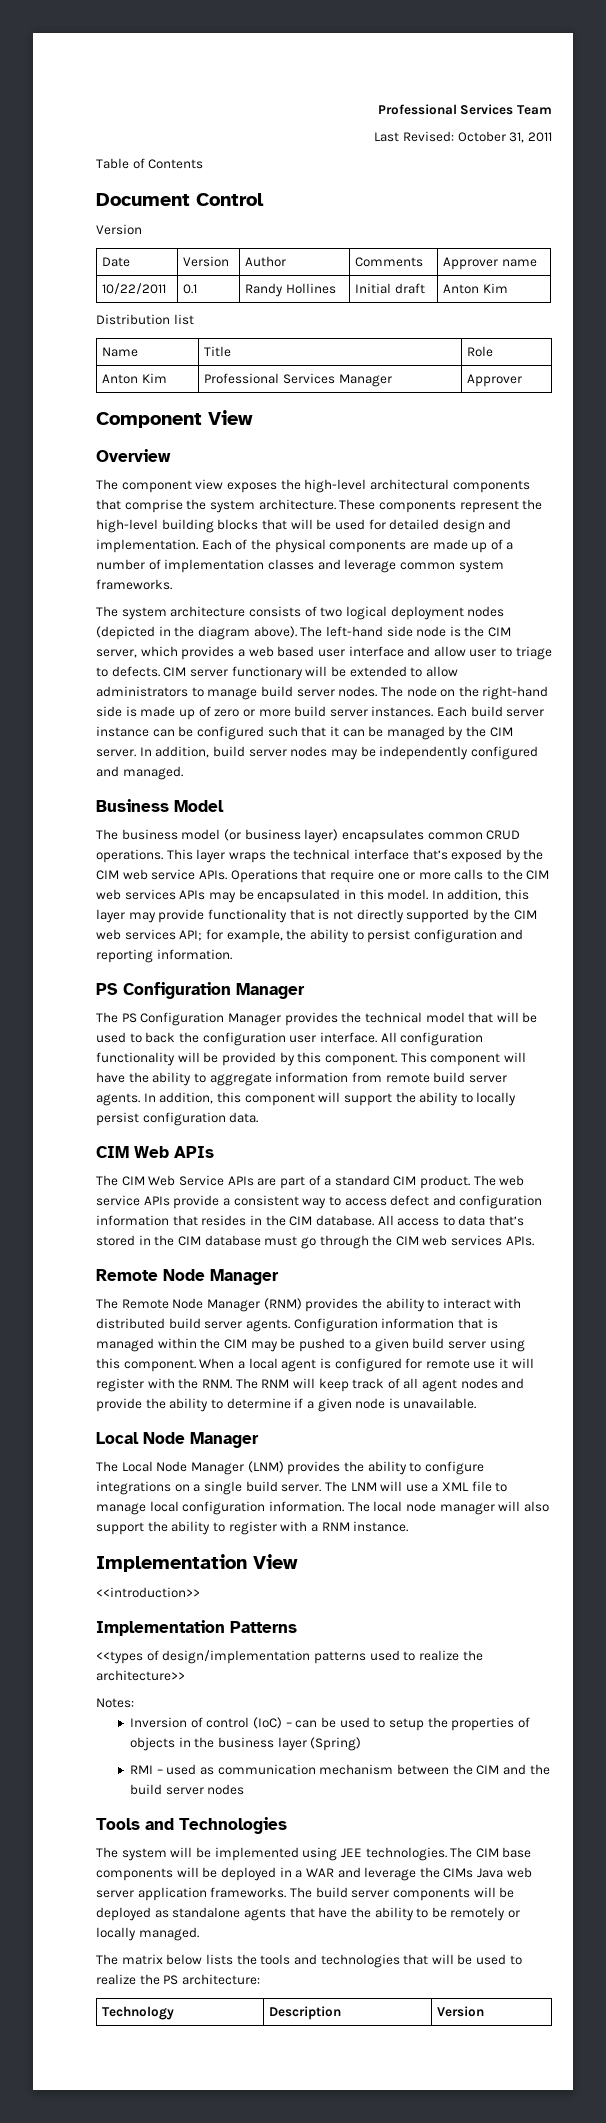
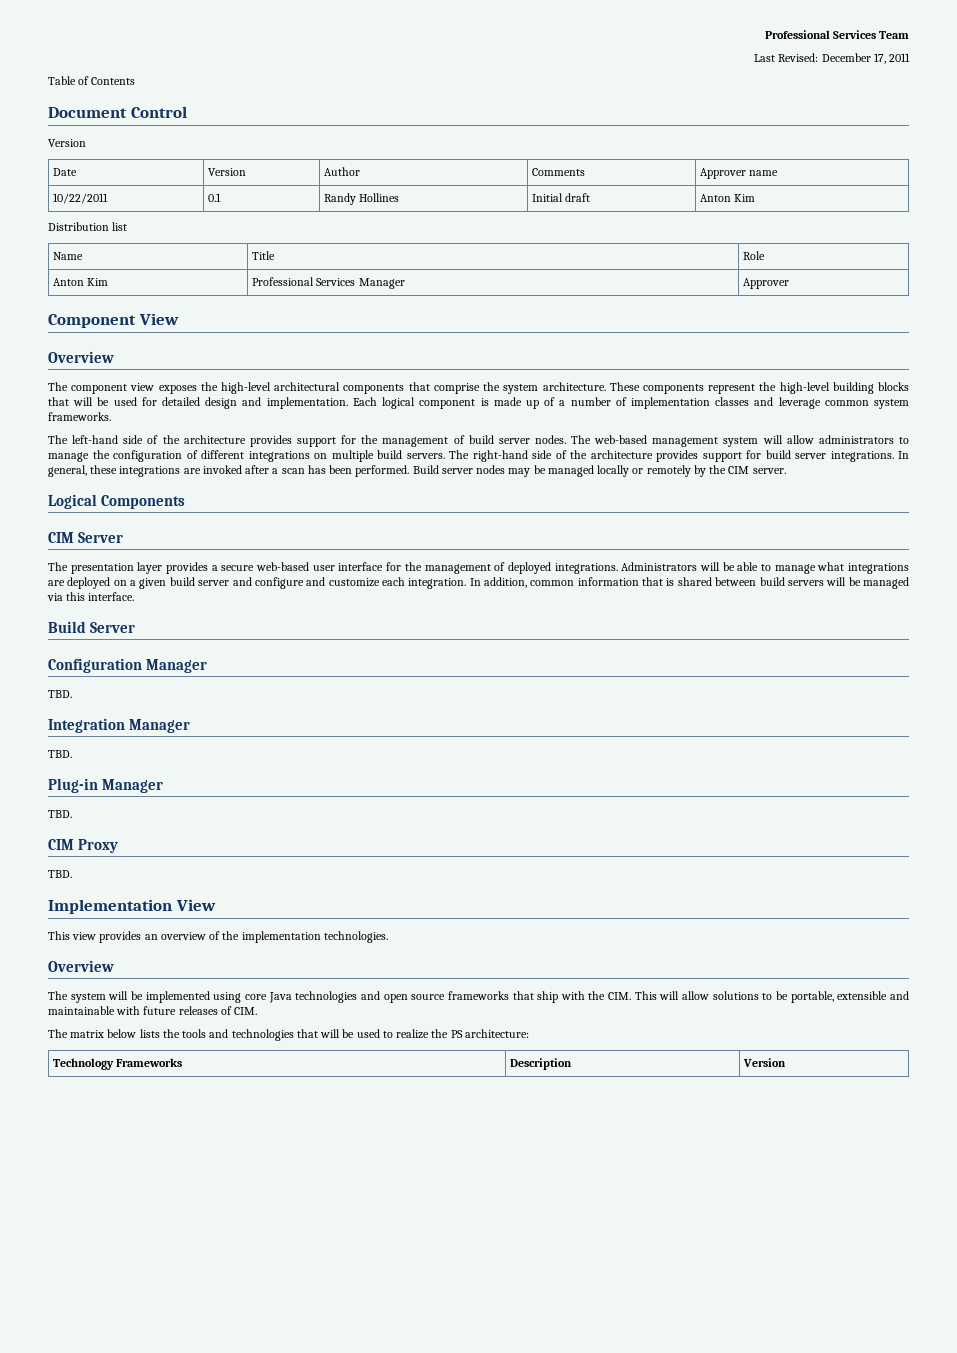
[457,131,525,143] October 31, -> [821,53,886,64] December 17,
[235,539,429,553] of the physical components are -> [382,397,489,409] logical component is
[121,606,505,620] [96,626,512,640] [96,646,552,660] [96,666,458,680] [96,686,549,700] [96,706,545,720] [96,726,513,740] [96,746,538,760] [96,766,183,780] [96,799,224,812] [96,829,521,843] [96,849,544,863] [96,869,550,883] [96,889,530,903] [96,909,538,923] [96,929,524,943] [96,949,232,963] [96,982,305,999] [96,1012,538,1026] [96,1032,484,1046] [96,1052,526,1066] [96,1072,507,1086] [96,1092,517,1106] [96,1112,259,1126] [96,1146,214,1158] [96,1175,525,1189] [96,1195,543,1209] [96,1215,525,1226] [96,1235,534,1249] [96,1269,279,1285] [96,1298,522,1312] [96,1318,498,1332] [96,1338,525,1352] [96,1358,534,1372] [96,1378,525,1392] [96,1398,477,1412] [96,1432,259,1448] [96,1461,484,1475] [96,1481,508,1495] [96,1501,549,1515] [96,1521,409,1535] [96,1554,298,1572] [96,1587,200,1598] [96,1620,297,1636] [96,1650,483,1664] [96,1670,185,1681] [96,1698,134,1708] [130,1717,530,1731] [130,1737,362,1751] [130,1764,550,1775] [130,1784,245,1795] [96,1817,287,1834] system architecture consists of two logical deployment nodes (depicted in the diagram above). The left-hand side node is the CIM server, which provides a web based user interface and allow user to triage to defects. CIM server functionary will be extended to allow administrators to manage build server nodes. The node on the right-hand side is made up of zero or more build server instances. Each build server instance can be configured such that it can be managed by the CIM server. In addition, build server nodes may be independently configured and managed. // Business Model // The business model (or business layer) encapsulates common CRUD operations. This layer wraps the technical interface that’s exposed by the CIM web service APIs. Operations that require one or more calls to the CIM web services APIs may be encapsulated in this model. In addition, this layer may provide functionality that is not directly supported by the CIM web services API; for example, the ability to persist configuration and reporting information. // PS Configuration Manager // The PS Configuration Manager provides the technical model that will be used to back the configuration user interface. All configuration functionality will be provided by this component. This component will have the ability to aggregate information from remote build server agents. In addition, this component will support the ability to locally persist configuration data. // CIM Web APIs // The CIM Web Service APIs are part of a standard CIM product. The web service APIs provide a consistent way to access defect and configuration information that resides in the CIM database. All access to data that’s stored in the CIM database must go through the CIM web services APIs. // Remote Node Manager // The Remote Node Manager (RNM) provides the ability to interact with distributed build server agents. Configuration information that is managed within the CIM may be pushed to a given build server using this component. When a local agent is configured for remote use it will register with the RNM. The RNM will keep track of all agent nodes and provide the ability to determine if a given node is unavailable. // Local Node Manager // The Local Node Manager (LNM) provides the ability to configure integrations on a single build server. The LNM will use a XML file to manage local configuration information. The local node manager will also support the ability to register with a RNM instance. // Implementation View // <<introduction>> // Implementation Patterns // <<types of design/implementation patterns used to realize the architecture>> // Notes: // Inversion of control (IoC) – can be used to setup the properties of objects in the business layer (Spring) // RMI – used as communication mechanism between the CIM and the build server nodes // Tools and Technologies -> [72,435,909,447] [48,450,909,462] [48,465,786,477] [48,494,186,509] [48,532,124,543] [48,562,909,574] [48,577,910,589] [47,592,135,601] [48,621,136,633] [48,658,208,673] [48,690,72,698] [48,718,191,733] [48,750,72,758] [48,778,164,793] [48,810,72,818] [48,839,119,853] [48,870,72,878] [48,899,216,914] [48,931,388,943] [48,960,114,972] left-hand side of the architecture provides support for the management of build server nodes. The web-based management system will allow administrators to manage the configuration of different integrations on multiple build servers. The right-hand side of the architecture provides support for build server integrations. In general, these integrations are invoked after a scan has been performed. Build server nodes may be managed locally or remotely by the CIM server. // Logical Components // CIM Server // The presentation layer provides a secure web-based user interface for the management of deployed integrations. Administrators will be able to manage what integrations are deployed on a given build server and configure and customize each integration. In addition, common information that is shared between build servers will be managed via this interface. // Build Server // Configuration Manager // TBD. // Integration Manager // TBD. // Plug-in Manager // TBD. // CIM Proxy // TBD. // Implementation View // This view provides an overview of the implementation technologies. // Overview
[340,1847,532,1861] [96,1867,532,1881] [96,1887,515,1901] [96,1907,521,1921] [96,1927,199,1941] JEE technologies. The CIM base components will be deployed in a WAR and leverage the CIMs Java web server application frameworks. The build server components will be deployed as standalone agents that have the ability to be remotely or locally managed. -> [244,991,910,1003] [48,1006,258,1015] core Java technologies and open source frameworks that ship with the CIM. This will allow solutions to be portable, extensible and maintainable with future releases of CIM.
(175, 2013) none -> [116,1058,183,1067] Frameworks

